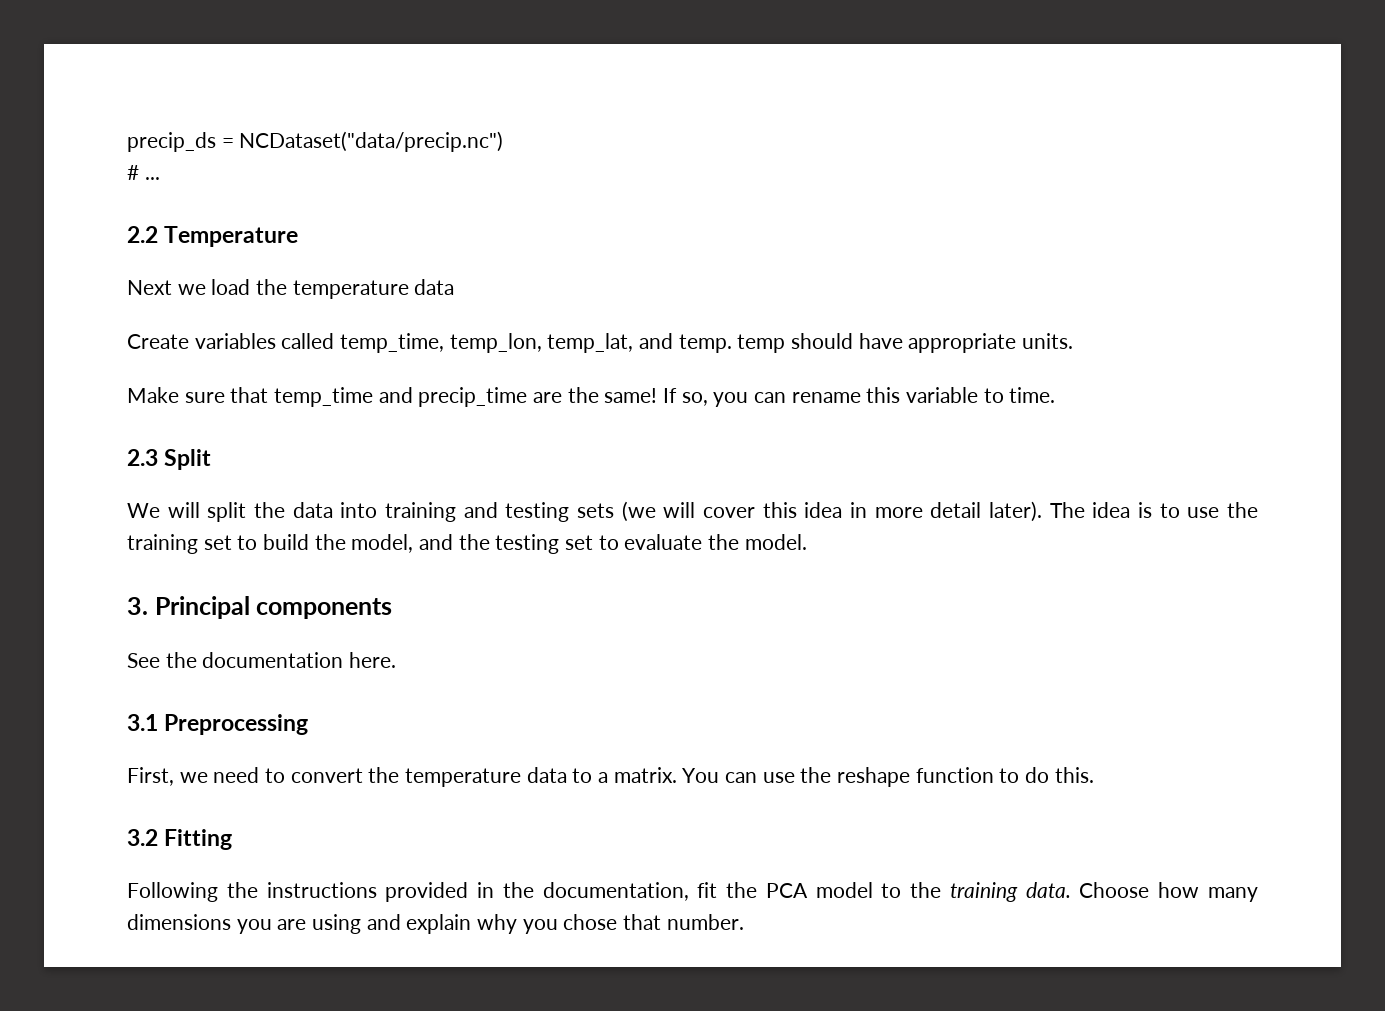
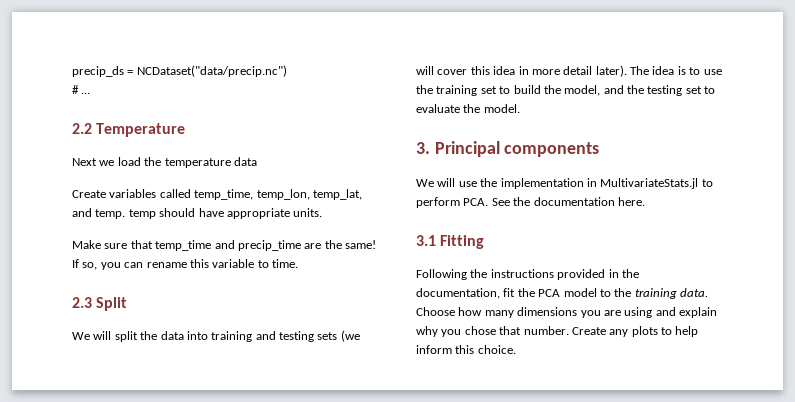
(393, 608) none -> [416,178,713,189] [416,197,489,208] We will use the implementation in MultivariateStats.jl to perform PCA.
[164,714,309,735] [127,767,1094,787] [127,829,158,846] Preprocessing // First, we need to convert the temperature data to a matrix. You can use the reshape function to do this. // 3.2 -> (436, 240) none
(744, 922) none -> [571,326,699,337] [416,345,516,354] Create any plots to help inform this choice.

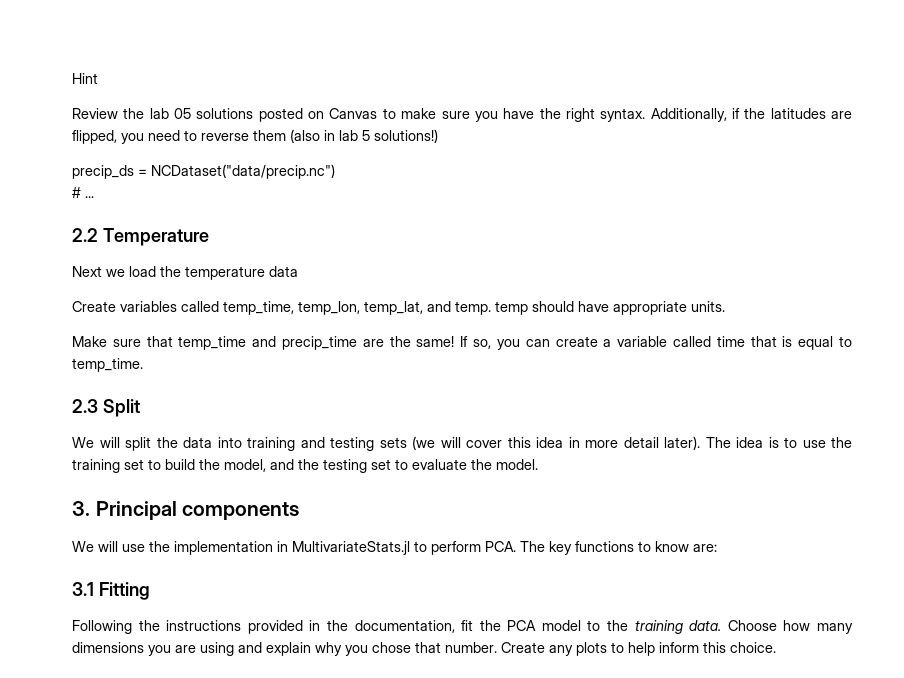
(72, 71) none -> [72,73,98,84] [72,108,853,122] [72,129,438,144] Hint // Review the lab 05 solutions posted on Canvas to make sure you have the right syntax. Additionally, if the latitudes are flipped, you need to reverse them (also in lab 5 solutions!) //
[146,259,298,268] rename this variable to time. -> [555,336,853,350] [72,358,143,372] create a variable called time that is equal to temp_time.
[491,197,645,206] See the documentation here. -> [520,541,717,555] The key functions to know are:

